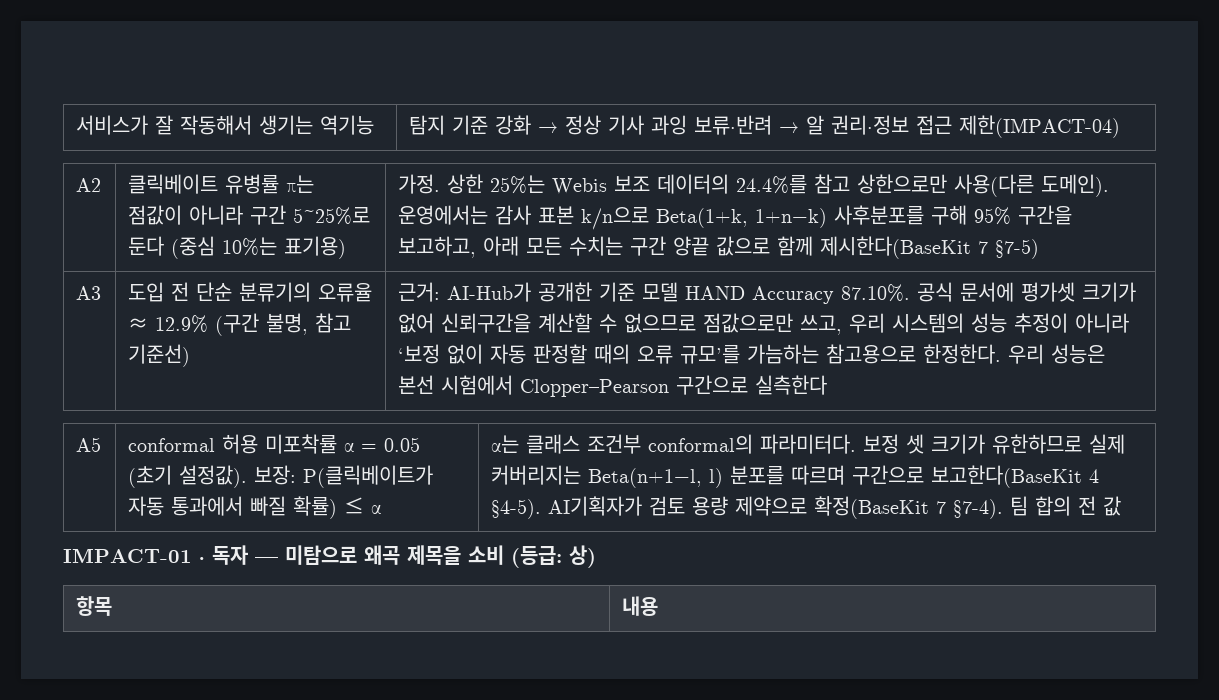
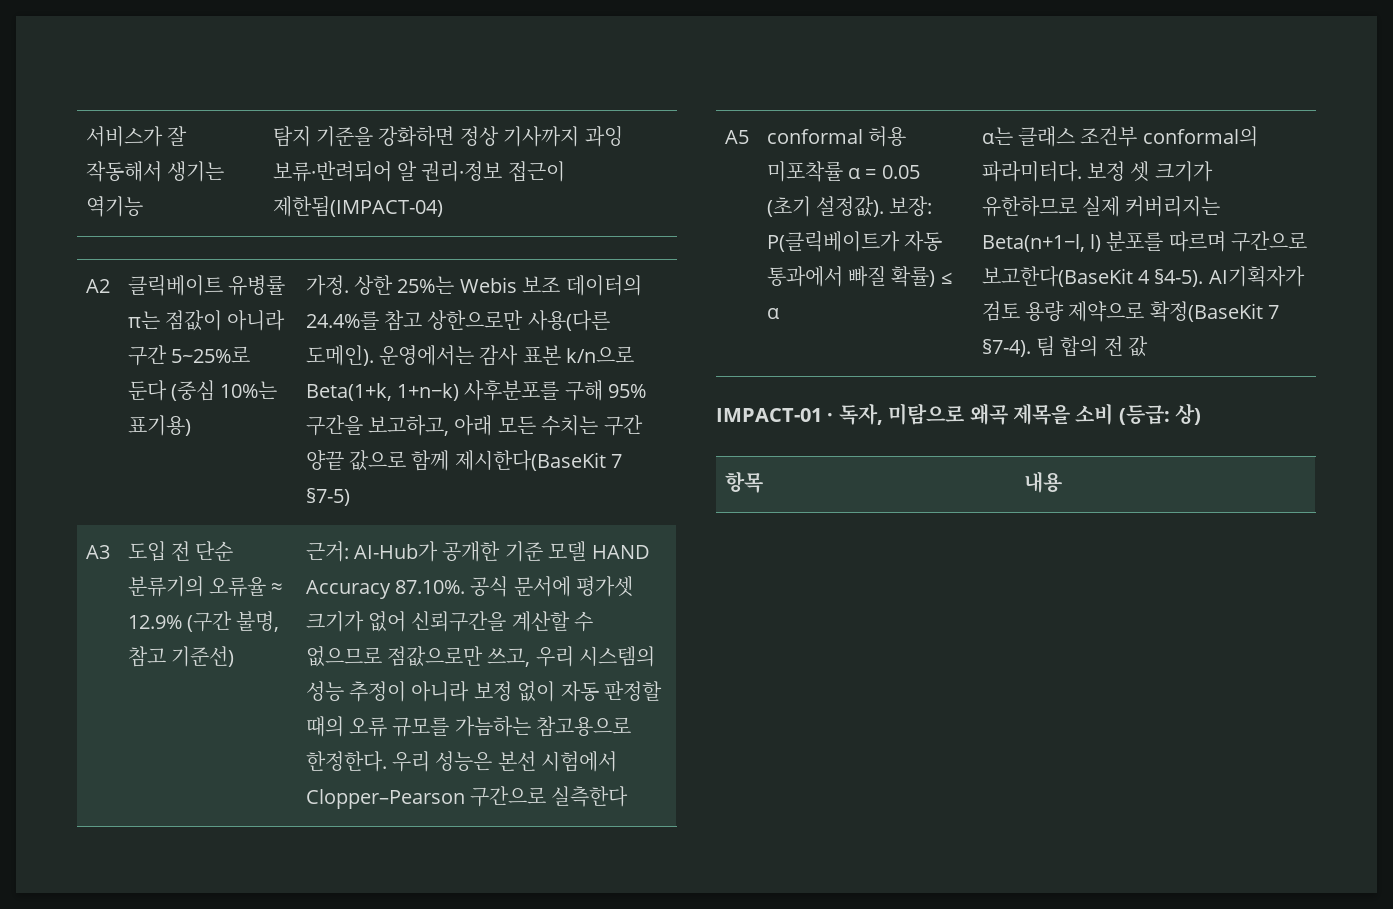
[452,115,1121,138] 기준 강화 → 정상 기사 과잉 보류·반려 → 알 권리·정보 접근 제한(IMPACT-04) -> [316,126,623,147] [272,161,565,182] [272,196,443,217] 기준을 강화하면 정상 기사까지 과잉 보류·반려되어 알 권리·정보 접근이 제한됨(IMPACT-04)
[398,344,441,364] ‘보정 -> [473,681,512,701] 보정
[680,345,741,364] 규모’를 -> [392,717,450,737] 규모를
[212,545,278,565] 독자 — -> [838,403,883,425] 독자,

